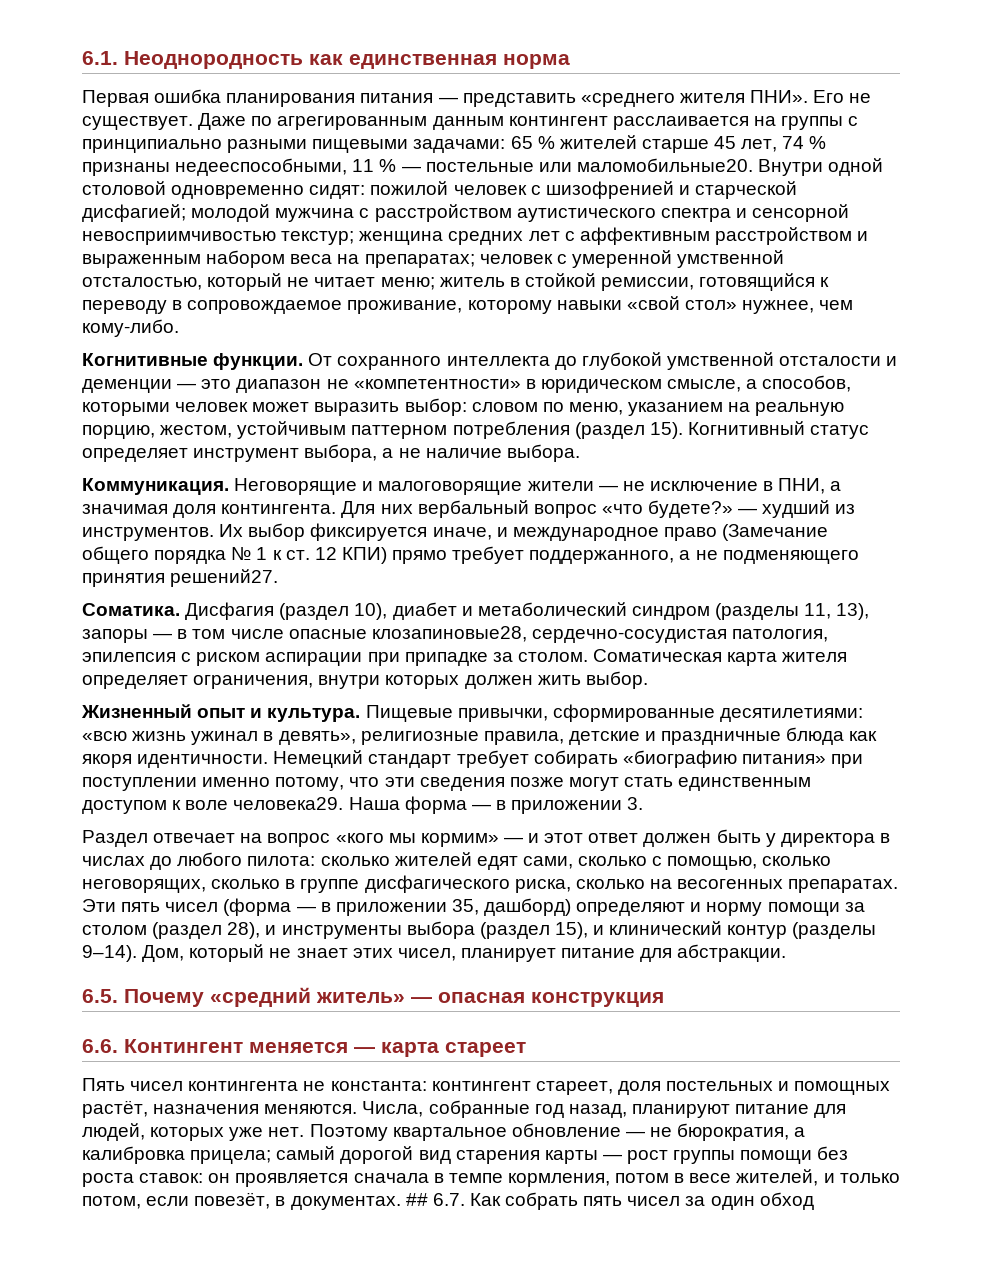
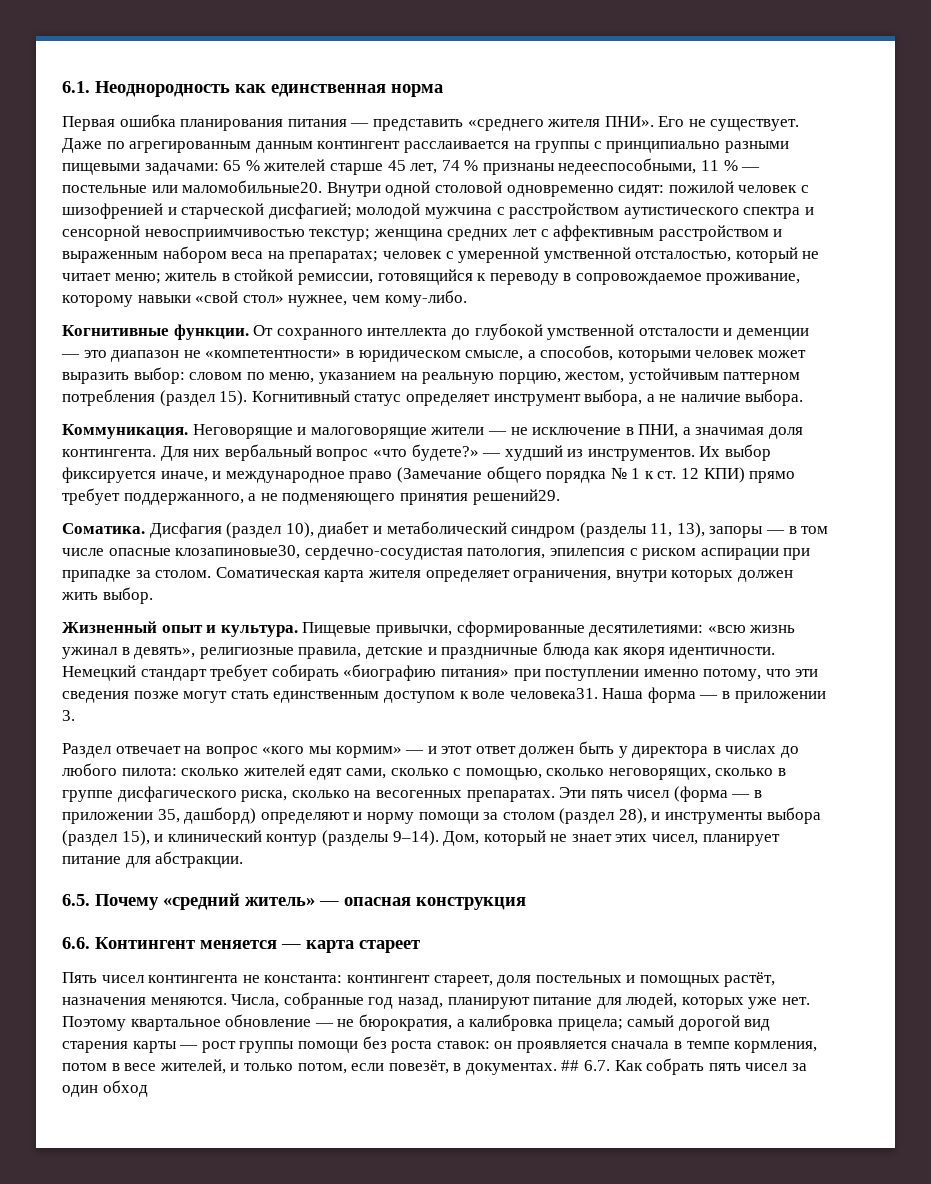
[170,569,279,587] решений27. -> [472,489,560,505] решений29.
[371,626,527,642] клозапиновые28, -> [175,545,301,559] клозапиновые30,
[233,797,344,810] человека29. -> [509,688,598,699] человека31.

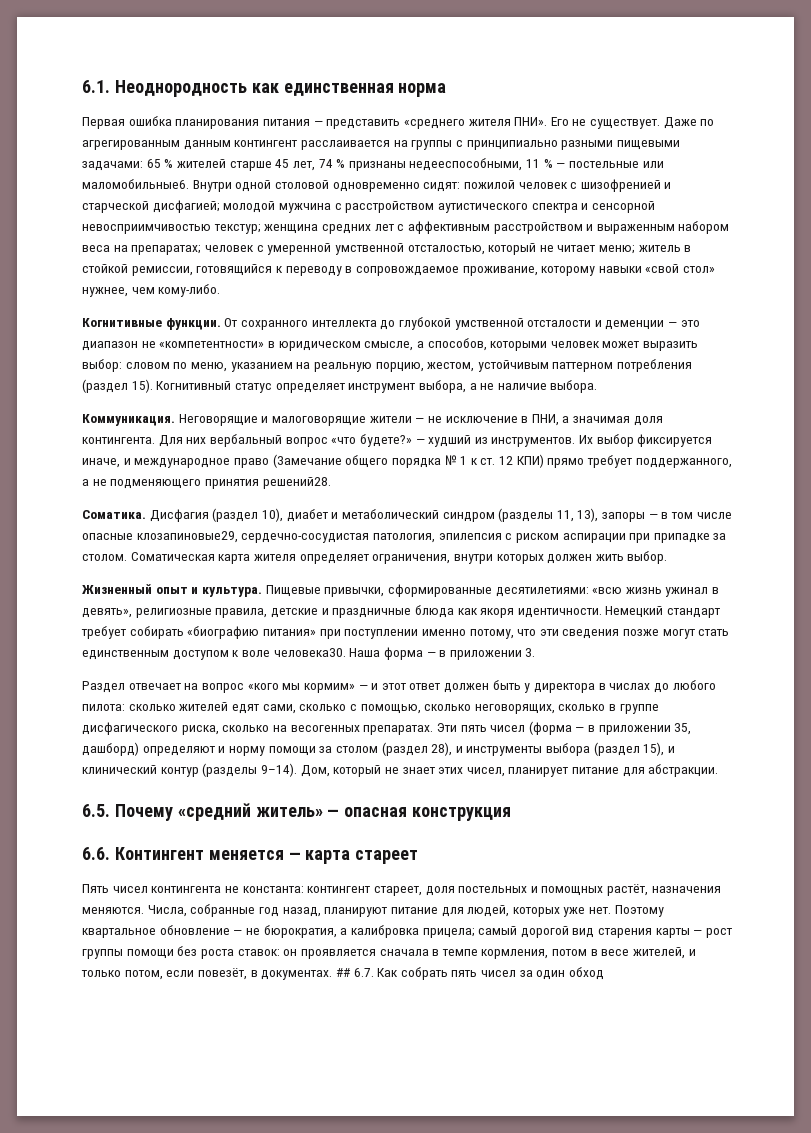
[182,180,323,193] маломобильные20. -> [82,179,189,189] маломобильные6.
[472,489,560,505] решений29. -> [262,477,331,489] решений28.
[175,545,301,559] клозапиновые30, -> [136,531,238,543] клозапиновые29,
[509,688,598,699] человека31. -> [273,648,346,657] человека30.

